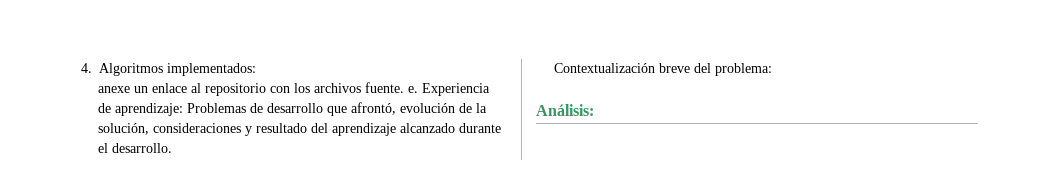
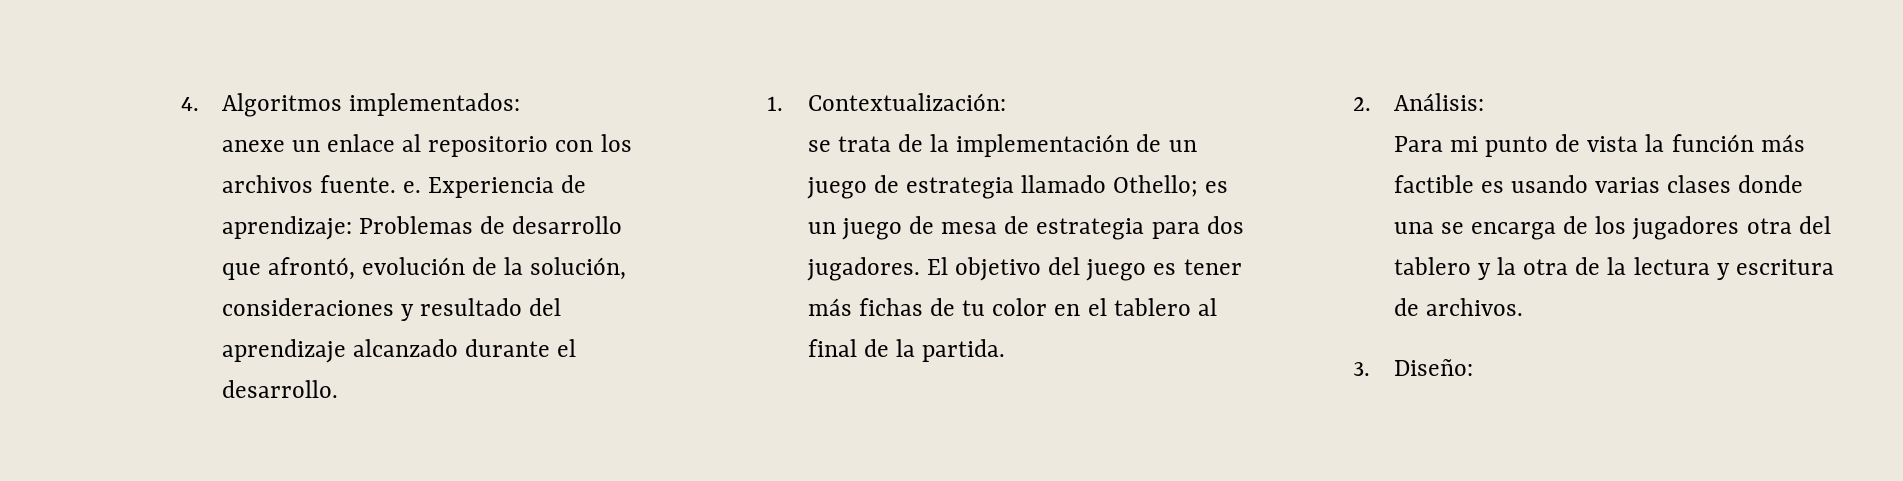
[553,63,772,76] [536,104,594,116] Contextualización breve del problema: // Análisis: -> [767,93,1006,111] [807,134,1197,157] [806,175,1229,199] [807,216,1244,240] [806,257,1242,281] [807,298,1217,316] [807,339,1006,362] [1353,93,1484,111] [1393,134,1805,157] [1393,175,1804,193] [1393,216,1831,240] [1393,257,1834,280] [1393,298,1523,316] [1353,359,1473,376] 1. Contextualización: // se trata de la implementación de un juego de estrategia llamado Othello; es un juego de mesa de estrategia para dos jugadores. El objetivo del juego es tener más fichas de tu color en el tablero al final de la partida. // 2. Análisis: // Para mi punto de vista la función más factible es usando varias clases donde una se encarga de los jugadores otra del tablero y la otra de la lectura y escritura de archivos. // 3. Diseño:

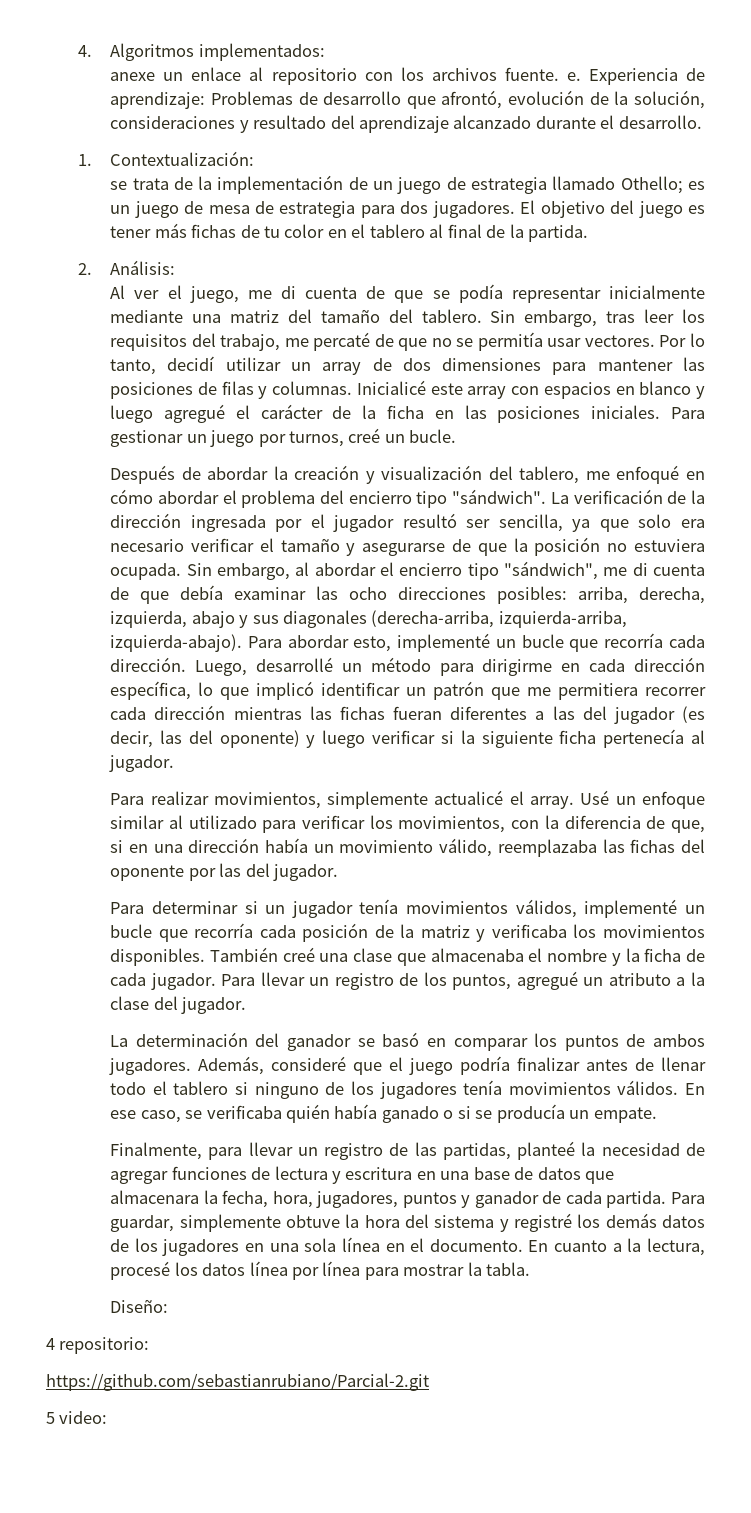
[1393,134,1805,157] [1393,175,1804,193] [1393,216,1831,240] [1393,257,1834,280] [1393,298,1523,316] [1353,359,1473,376] Para mi punto de vista la función más factible es usando varias clases donde una se encarga de los jugadores otra del tablero y la otra de la lectura y escritura de archivos. // 3. Diseño: -> [110,284,705,303] [110,309,705,327] [110,332,706,351] [110,356,705,375] [110,380,705,399] [110,404,705,423] [110,428,457,447] [110,465,705,484] [110,489,705,508] [110,513,706,532] [110,537,705,556] [110,561,705,580] [110,585,705,604] [110,610,627,628] [110,633,705,652] [110,657,705,676] [110,681,706,700] [110,705,706,724] [110,729,706,748] [109,755,175,772] [110,790,705,809] [110,815,705,833] [110,838,705,857] [110,863,339,881] [110,899,705,918] [110,923,706,942] [110,947,705,966] [110,971,706,990] [110,996,247,1014] [110,1032,705,1051] [109,1056,706,1075] [110,1080,705,1099] [110,1104,657,1123] [110,1141,705,1160] [110,1166,615,1184] [110,1190,706,1208] [110,1213,705,1232] [110,1237,705,1256] [110,1261,531,1280] [110,1299,169,1313] [46,1337,150,1354] [46,1373,429,1391] [46,1411,108,1424] Al ver el juego, me di cuenta de que se podía representar inicialmente mediante una matriz del tamaño del tablero. Sin embargo, tras leer los requisitos del trabajo, me percaté de que no se permitía usar vectores. Por lo tanto, decidí utilizar un array de dos dimensiones para mantener las posiciones de filas y columnas. Inicialicé este array con espacios en blanco y luego agregué el carácter de la ficha en las posiciones iniciales. Para gestionar un juego por turnos, creé un bucle. // Después de abordar la creación y visualización del tablero, me enfoqué en cómo abordar el problema del encierro tipo "sándwich". La verificación de la dirección ingresada por el jugador resultó ser sencilla, ya que solo era necesario verificar el tamaño y asegurarse de que la posición no estuviera ocupada. Sin embargo, al abordar el encierro tipo "sándwich", me di cuenta de que debía examinar las ocho direcciones posibles: arriba, derecha, izquierda, abajo y sus diagonales (derecha-arriba, izquierda-arriba, izquierda-abajo). Para abordar esto, implementé un bucle que recorría cada dirección. Luego, desarrollé un método para dirigirme en cada dirección específica, lo que implicó identificar un patrón que me permitiera recorrer cada dirección mientras las fichas fueran diferentes a las del jugador (es decir, las del oponente) y luego verificar si la siguiente ficha pertenecía al jugador. // Para realizar movimientos, simplemente actualicé el array. Usé un enfoque similar al utilizado para verificar los movimientos, con la diferencia de que, si en una dirección había un movimiento válido, reemplazaba las fichas del oponente por las del jugador. // Para determinar si un jugador tenía movimientos válidos, implementé un bucle que recorría cada posición de la matriz y verificaba los movimientos disponibles. También creé una clase que almacenaba el nombre y la ficha de cada jugador. Para llevar un registro de los puntos, agregué un atributo a la clase del jugador. // La determinación del ganador se basó en comparar los puntos de ambos jugadores. Además, consideré que el juego podría finalizar antes de llenar todo el tablero si ninguno de los jugadores tenía movimientos válidos. En ese caso, se verificaba quién había ganado o si se producía un empate. // Finalmente, para llevar un registro de las partidas, planteé la necesidad de agregar funciones de lectura y escritura en una base de datos que almacenara la fecha, hora, jugadores, puntos y ganador de cada partida. Para guardar, simplemente obtuve la hora del sistema y registré los demás datos de los jugadores en una sola línea en el documento. En cuanto a la lectura, procesé los datos línea por línea para mostrar la tabla. // Diseño: // 4 repositorio: // https://github.com/sebastianrubiano/Parcial-2.git // 5 video:

